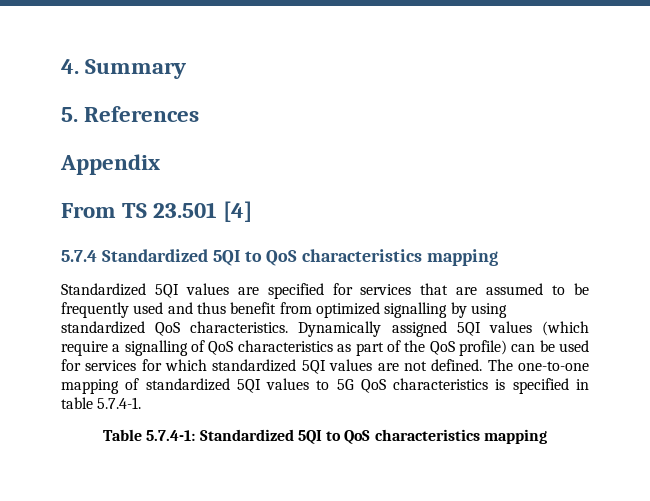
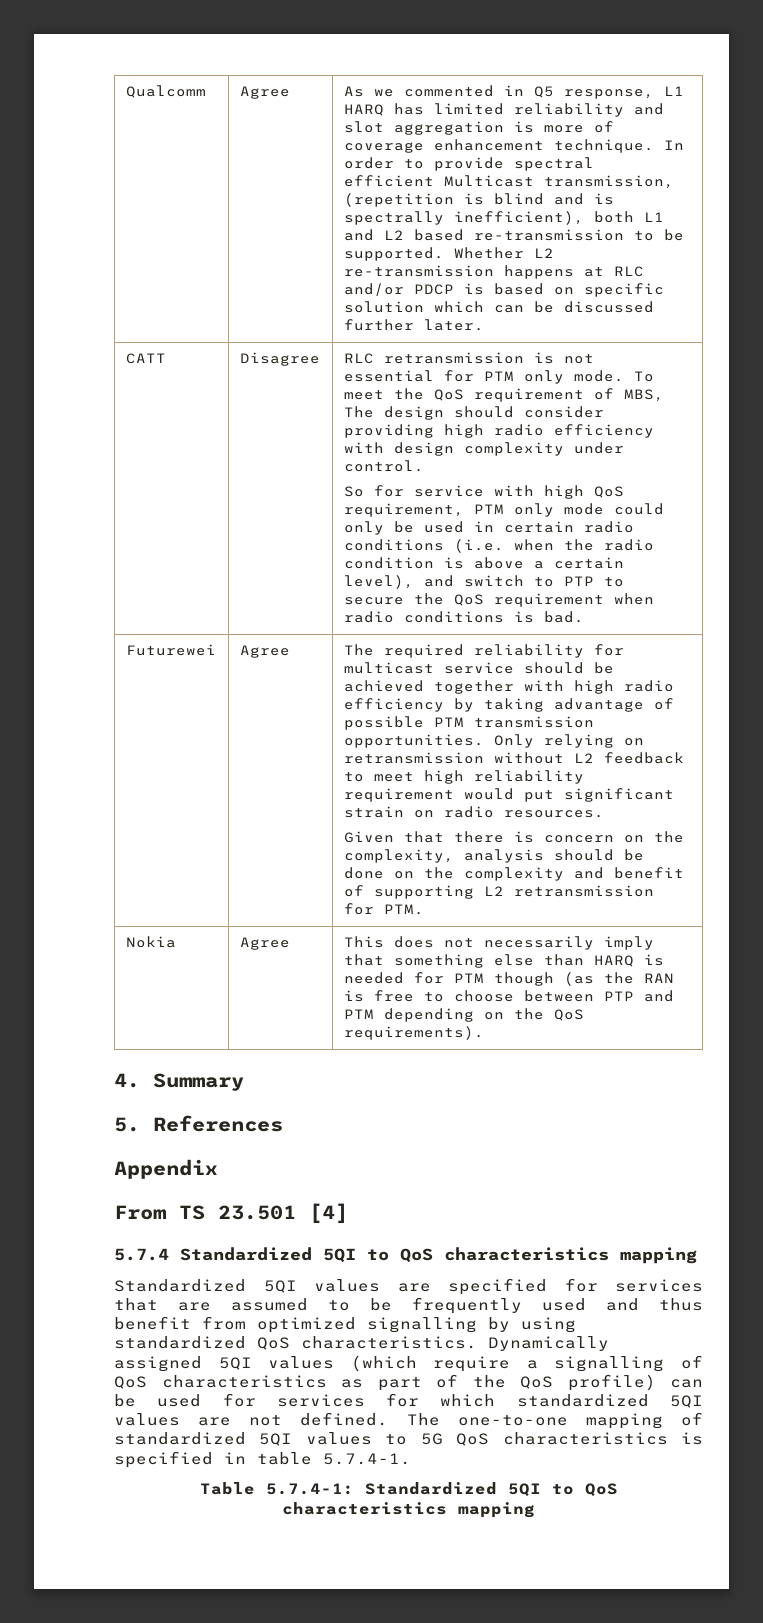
(61, 66) none -> [125,85,206,98] [239,86,290,99] [343,85,684,99] [343,103,664,117] [343,121,614,135] [343,139,684,153] [343,157,594,171] [343,175,674,189] [343,193,614,207] [343,211,664,225] [343,229,684,241] [343,247,554,261] [343,265,644,279] [343,283,664,297] [343,301,654,313] [343,319,484,331] [125,353,166,364] [239,352,320,366] [343,352,594,364] [343,370,654,384] [343,388,664,402] [343,406,604,420] [343,424,654,438] [343,442,624,456] [343,460,424,472] [343,485,624,499] [343,503,664,517] [343,521,634,535] [343,539,654,553] [343,557,624,569] [343,575,624,589] [343,593,654,607] [343,611,584,623] [125,644,216,656] [239,645,290,658] [343,644,624,658] [343,662,614,674] [343,680,674,694] [343,698,674,712] [343,716,594,730] [343,734,644,748] [343,752,684,764] [343,770,584,784] [343,788,674,802] [343,806,604,818] [343,831,684,843] [343,849,644,863] [343,867,684,881] [343,885,654,899] [343,903,424,915] [125,936,176,948] [239,937,290,950] [343,936,654,950] [343,954,664,968] [343,972,674,986] [343,990,674,1002] [343,1008,584,1022] [343,1026,484,1040] Qualcomm | Agree | As we commented in Q5 response, L1 HARQ has limited reliability and slot aggregation is more of coverage enhancement technique. In order to provide spectral efficient Multicast transmission, (repetition is blind and is spectrally inefficient), both L1 and L2 based re-transmission to be supported. Whether L2 re-transmission happens at RLC and/or PDCP is based on specific solution which can be discussed further later. // CATT | Disagree | RLC retransmission is not essential for PTM only mode. To meet the QoS requirement of MBS, The design should consider providing high radio efficiency with design complexity under control. // So for service with high QoS requirement, PTM only mode could only be used in certain radio conditions (i.e. when the radio condition is above a certain level), and switch to PTP to secure the QoS requirement when radio conditions is bad. // Futurewei | Agree | The required reliability for multicast service should be achieved together with high radio efficiency by taking advantage of possible PTM transmission opportunities. Only relying on retransmission without L2 feedback to meet high reliability requirement would put significant strain on radio resources. // Given that there is concern on the complexity, analysis should be done on the complexity and benefit of supporting L2 retransmission for PTM. // Nokia | Agree | This does not necessarily imply that something else than HARQ is needed for PTM though (as the RAN is free to choose between PTP and PTM depending on the QoS requirements). //

